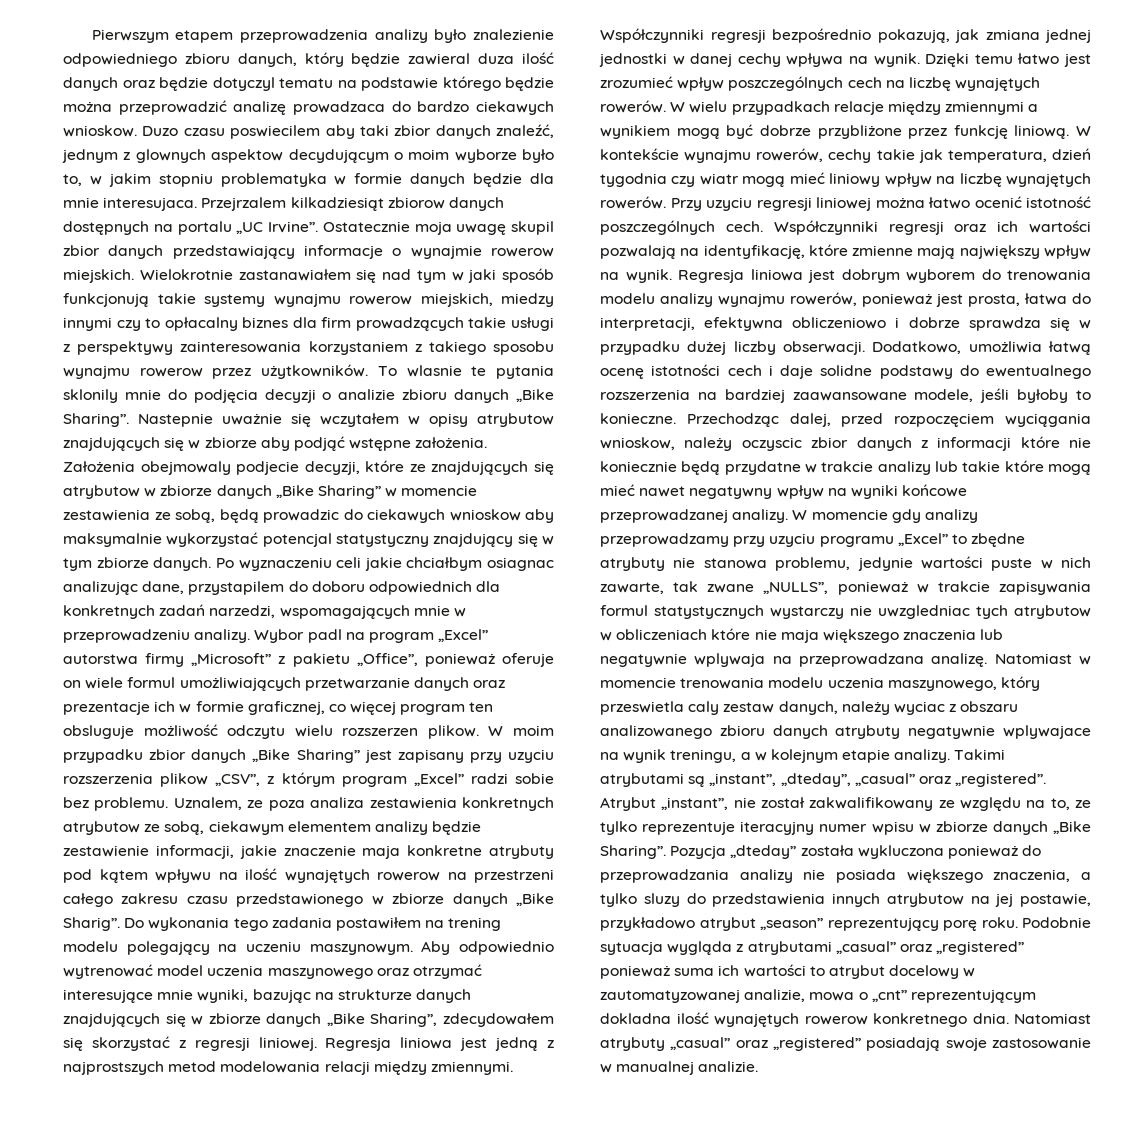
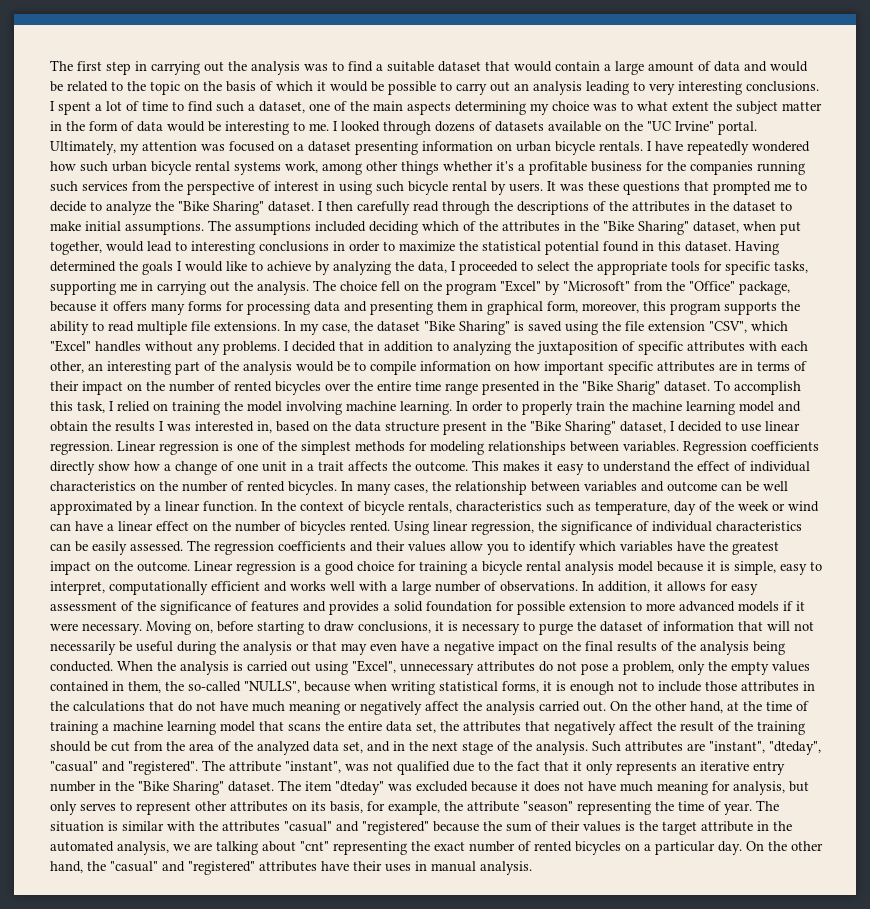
[91,29,554,43] [63,52,554,67] [63,76,554,91] [63,100,554,115] [63,124,554,139] [62,149,554,163] [63,173,555,187] [63,197,504,211] [63,221,554,235] [63,245,554,259] [63,268,554,283] [63,293,554,307] [63,317,554,331] [63,341,554,355] [63,364,554,379] [63,389,555,403] [63,413,554,427] [63,436,488,451] [63,460,554,475] [63,485,478,499] [63,509,554,523] [63,532,554,547] [63,557,554,571] [63,581,501,595] [63,604,466,619] [63,629,489,643] [63,653,554,667] [63,677,506,691] [63,701,494,715] [63,724,554,739] [63,749,554,763] [63,772,554,787] [63,797,554,811] [63,821,482,835] [63,845,554,859] [63,868,554,883] [63,893,554,907] [63,917,502,931] [63,941,554,955] [63,964,482,979] [63,989,472,1003] [63,1013,554,1027] [63,1036,555,1051] [63,1061,513,1075] [600,28,1091,43] [599,53,1091,67] [600,76,1041,91] [600,100,1039,115] [600,124,1091,139] [600,148,1091,163] [600,172,1091,187] [600,196,1091,211] [600,220,1091,235] [600,244,1091,259] [600,269,1091,283] [600,292,1091,307] [600,317,1091,331] [600,341,1091,355] [600,364,1091,379] [600,388,1091,403] [600,413,1091,427] [600,436,1091,451] [600,460,1091,475] [600,484,968,499] [600,509,978,523] [600,533,1026,547] [600,556,1091,571] [600,581,1091,595] [600,605,1091,619] [600,628,1004,643] [600,653,1091,667] [600,676,1040,691] [600,701,1019,715] [600,725,1091,739] [600,749,1006,763] [600,773,1047,787] [600,797,1091,811] [600,821,1091,835] [600,845,1042,859] [600,869,1091,883] [600,893,1091,907] [600,917,1091,931] [600,941,1025,955] [600,964,976,979] [600,989,1036,1003] [600,1012,1091,1027] [600,1037,1091,1051] [600,1061,759,1075] Pierwszym etapem przeprowadzenia analizy było znalezienie odpowiedniego zbioru danych, który będzie zawieral duza ilość danych oraz będzie dotyczyl tematu na podstawie którego będzie można przeprowadzić analizę prowadzaca do bardzo ciekawych wnioskow. Duzo czasu poswiecilem aby taki zbior danych znaleźć, jednym z glownych aspektow decydującym o moim wyborze było to, w jakim stopniu problematyka w formie danych będzie dla mnie interesujaca. Przejrzalem kilkadziesiąt zbiorow danych dostępnych na portalu „UC Irvine”. Ostatecznie moja uwagę skupil zbior danych przedstawiający informacje o wynajmie rowerow miejskich. Wielokrotnie zastanawiałem się nad tym w jaki sposób funkcjonują takie systemy wynajmu rowerow miejskich, miedzy innymi czy to opłacalny biznes dla firm prowadzących takie usługi z perspektywy zainteresowania korzystaniem z takiego sposobu wynajmu rowerow przez użytkowników. To wlasnie te pytania sklonily mnie do podjęcia decyzji o analizie zbioru danych „Bike Sharing”. Nastepnie uważnie się wczytałem w opisy atrybutow znajdujących się w zbiorze aby podjąć wstępne założenia. Założenia obejmowaly podjecie decyzji, które ze znajdujących się atrybutow w zbiorze danych „Bike Sharing” w momencie zestawienia ze sobą, będą prowadzic do ciekawych wnioskow aby maksymalnie wykorzystać potencjal statystyczny znajdujący się w tym zbiorze danych. Po wyznaczeniu celi jakie chciałbym osiagnac analizując dane, przystapilem do doboru odpowiednich dla konkretnych zadań narzedzi, wspomagających mnie w przeprowadzeniu analizy. Wybor padl na program „Excel” autorstwa firmy „Microsoft” z pakietu „Office”, ponieważ oferuje on wiele formul umożliwiających przetwarzanie danych oraz prezentacje ich w formie graficznej, co więcej program ten obsluguje możliwość odczytu wielu rozszerzen plikow. W moim przypadku zbior danych „Bike Sharing” jest zapisany przy uzyciu rozszerzenia plikow „CSV”, z którym program „Excel” radzi sobie bez problemu. Uznalem, ze poza analiza zestawienia konkretnych atrybutow ze sobą, ciekawym elementem analizy będzie zestawienie informacji, jakie znaczenie maja konkretne atrybuty pod kątem wpływu na ilość wynajętych rowerow na przestrzeni całego zakresu czasu przedstawionego w zbiorze danych „Bike Sharig”. Do wykonania tego zadania postawiłem na trening modelu polegający na uczeniu maszynowym. Aby odpowiednio wytrenować model uczenia maszynowego oraz otrzymać interesujące mnie wyniki, bazując na strukturze danych znajdujących się w zbiorze danych „Bike Sharing”, zdecydowałem się skorzystać z regresji liniowej. Regresja liniowa jest jedną z najprostszych metod modelowania relacji między zmiennymi. Współczynniki regresji bezpośrednio pokazują, jak zmiana jednej jednostki w danej cechy wpływa na wynik. Dzięki temu łatwo jest zrozumieć wpływ poszczególnych cech na liczbę wynajętych rowerów. W wielu przypadkach relacje między zmiennymi a wynikiem mogą być dobrze przybliżone przez funkcję liniową. W kontekście wynajmu rowerów, cechy takie jak temperatura, dzień tygodnia czy wiatr mogą mieć liniowy wpływ na liczbę wynajętych rowerów. Przy uzyciu regresji liniowej można łatwo ocenić istotność poszczególnych cech. Współczynniki regresji oraz ich wartości pozwalają na identyfikację, które zmienne mają największy wpływ na wynik. Regresja liniowa jest dobrym wyborem do trenowania modelu analizy wynajmu rowerów, ponieważ jest prosta, łatwa do interpretacji, efektywna obliczeniowo i dobrze sprawdza się w przypadku dużej liczby obserwacji. Dodatkowo, umożliwia łatwą ocenę istotności cech i daje solidne podstawy do ewentualnego rozszerzenia na bardziej zaawansowane modele, jeśli byłoby to konieczne. Przechodząc dalej, przed rozpoczęciem wyciągania wnioskow, należy oczyscic zbior danych z informacji które nie koniecznie będą przydatne w trakcie analizy lub takie które mogą mieć nawet negatywny wpływ na wyniki końcowe przeprowadzanej analizy. W momencie gdy analizy przeprowadzamy przy uzyciu programu „Excel” to zbędne atrybuty nie stanowa problemu, jedynie wartości puste w nich zawarte, tak zwane „NULLS”, ponieważ w trakcie zapisywania formul statystycznych wystarczy nie uwzgledniac tych atrybutow w obliczeniach które nie maja większego znaczenia lub negatywnie wplywaja na przeprowadzana analizę. Natomiast w momencie trenowania modelu uczenia maszynowego, który przeswietla caly zestaw danych, należy wyciac z obszaru analizowanego zbioru danych atrybuty negatywnie wplywajace na wynik treningu, a w kolejnym etapie analizy. Takimi atrybutami są „instant”, „dteday”, „casual” oraz „registered”. Atrybut „instant”, nie został zakwalifikowany ze względu na to, ze tylko reprezentuje iteracyjny numer wpisu w zbiorze danych „Bike Sharing”. Pozycja „dteday” została wykluczona ponieważ do przeprowadzania analizy nie posiada większego znaczenia, a tylko sluzy do przedstawienia innych atrybutow na jej postawie, przykładowo atrybut „season” reprezentujący porę roku. Podobnie sytuacja wygląda z atrybutami „casual” oraz „registered” ponieważ suma ich wartości to atrybut docelowy w zautomatyzowanej analizie, mowa o „cnt” reprezentującym dokladna ilość wynajętych rowerow konkretnego dnia. Natomiast atrybuty „casual” oraz „registered” posiadają swoje zastosowanie w manualnej analizie. -> [50,60,808,75] [50,81,819,95] [50,101,822,115] [50,121,757,135] [50,141,810,155] [50,161,805,175] [50,181,807,195] [50,201,792,215] [50,220,801,235] [50,241,779,255] [50,261,808,275] [50,280,790,295] [50,301,800,315] [50,321,788,335] [50,340,808,355] [50,361,807,375] [50,380,801,395] [50,401,801,415] [50,421,800,435] [50,441,819,455] [50,460,810,475] [50,481,788,495] [50,501,819,515] [50,521,802,535] [50,540,779,555] [50,561,822,575] [50,581,758,595] [50,601,805,615] [50,621,814,635] [50,641,785,655] [50,660,810,675] [50,681,815,695] [50,701,809,715] [50,721,805,735] [50,741,821,755] [50,760,785,775] [50,780,809,795] [50,800,779,815] [50,821,792,835] [50,841,823,855] [50,861,532,875] The first step in carrying out the analysis was to find a suitable dataset that would contain a large amount of data and would be related to the topic on the basis of which it would be possible to carry out an analysis leading to very interesting conclusions. I spent a lot of time to find such a dataset, one of the main aspects determining my choice was to what extent the subject matter in the form of data would be interesting to me. I looked through dozens of datasets available on the "UC Irvine" portal. Ultimately, my attention was focused on a dataset presenting information on urban bicycle rentals. I have repeatedly wondered how such urban bicycle rental systems work, among other things whether it's a profitable business for the companies running such services from the perspective of interest in using such bicycle rental by users. It was these questions that prompted me to decide to analyze the "Bike Sharing" dataset. I then carefully read through the descriptions of the attributes in the dataset to make initial assumptions. The assumptions included deciding which of the attributes in the "Bike Sharing" dataset, when put together, would lead to interesting conclusions in order to maximize the statistical potential found in this dataset. Having determined the goals I would like to achieve by analyzing the data, I proceeded to select the appropriate tools for specific tasks, supporting me in carrying out the analysis. The choice fell on the program "Excel" by "Microsoft" from the "Office" package, because it offers many forms for processing data and presenting them in graphical form, moreover, this program supports the ability to read multiple file extensions. In my case, the dataset "Bike Sharing" is saved using the file extension "CSV", which "Excel" handles without any problems. I decided that in addition to analyzing the juxtaposition of specific attributes with each other, an interesting part of the analysis would be to compile information on how important specific attributes are in terms of their impact on the number of rented bicycles over the entire time range presented in the "Bike Sharig" dataset. To accomplish this task, I relied on training the model involving machine learning. In order to properly train the machine learning model and obtain the results I was interested in, based on the data structure present in the "Bike Sharing" dataset, I decided to use linear regression. Linear regression is one of the simplest methods for modeling relationships between variables. Regression coefficients directly show how a change of one unit in a trait affects the outcome. This makes it easy to understand the effect of individual characteristics on the number of rented bicycles. In many cases, the relationship between variables and outcome can be well approximated by a linear function. In the context of bicycle rentals, characteristics such as temperature, day of the week or wind can have a linear effect on the number of bicycles rented. Using linear regression, the significance of individual characteristics can be easily assessed. The regression coefficients and their values allow you to identify which variables have the greatest impact on the outcome. Linear regression is a good choice for training a bicycle rental analysis model because it is simple, easy to interpret, computationally efficient and works well with a large number of observations. In addition, it allows for easy assessment of the significance of features and provides a solid foundation for possible extension to more advanced models if it were necessary. Moving on, before starting to draw conclusions, it is necessary to purge the dataset of information that will not necessarily be useful during the analysis or that may even have a negative impact on the final results of the analysis being conducted. When the analysis is carried out using "Excel", unnecessary attributes do not pose a problem, only the empty values contained in them, the so-called "NULLS", because when writing statistical forms, it is enough not to include those attributes in the calculations that do not have much meaning or negatively affect the analysis carried out. On the other hand, at the time of training a machine learning model that scans the entire data set, the attributes that negatively affect the result of the training should be cut from the area of the analyzed data set, and in the next stage of the analysis. Such attributes are "instant", "dteday", "casual" and "registered". The attribute "instant", was not qualified due to the fact that it only represents an iterative entry number in the "Bike Sharing" dataset. The item "dteday" was excluded because it does not have much meaning for analysis, but only serves to represent other attributes on its basis, for example, the attribute "season" representing the time of year. The situation is similar with the attributes "casual" and "registered" because the sum of their values is the target attribute in the automated analysis, we are talking about "cnt" representing the exact number of rented bicycles on a particular day. On the other hand, the "casual" and "registered" attributes have their uses in manual analysis.

